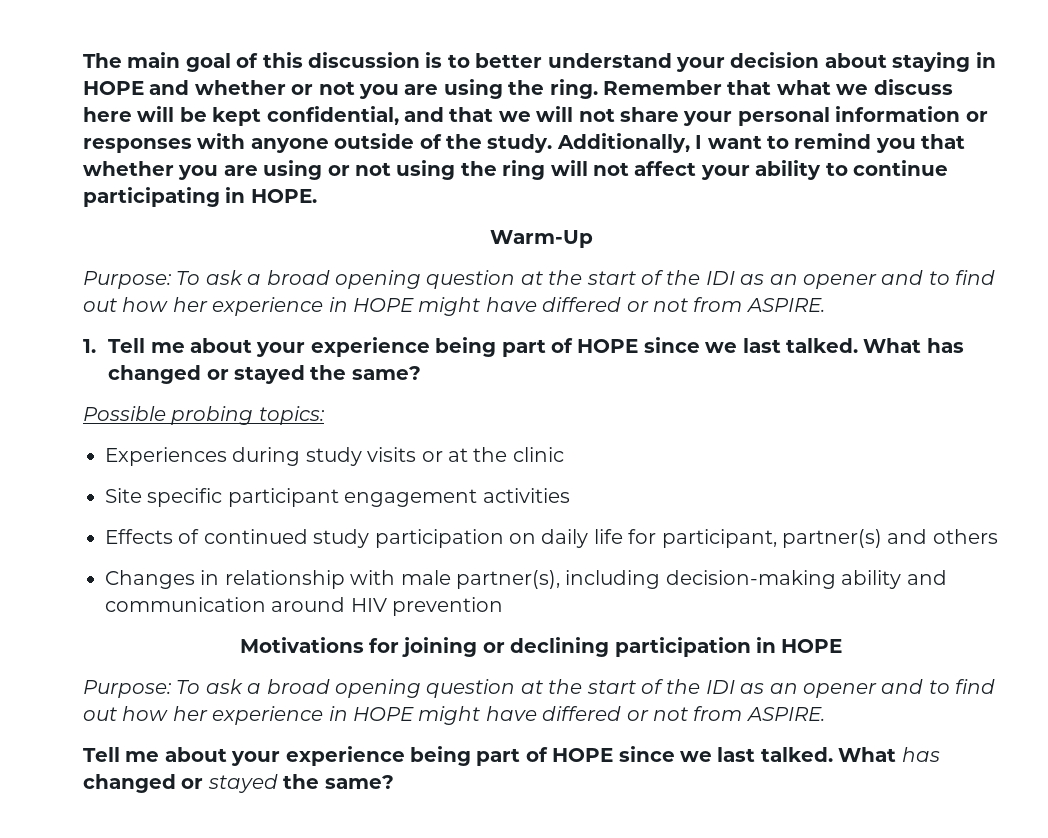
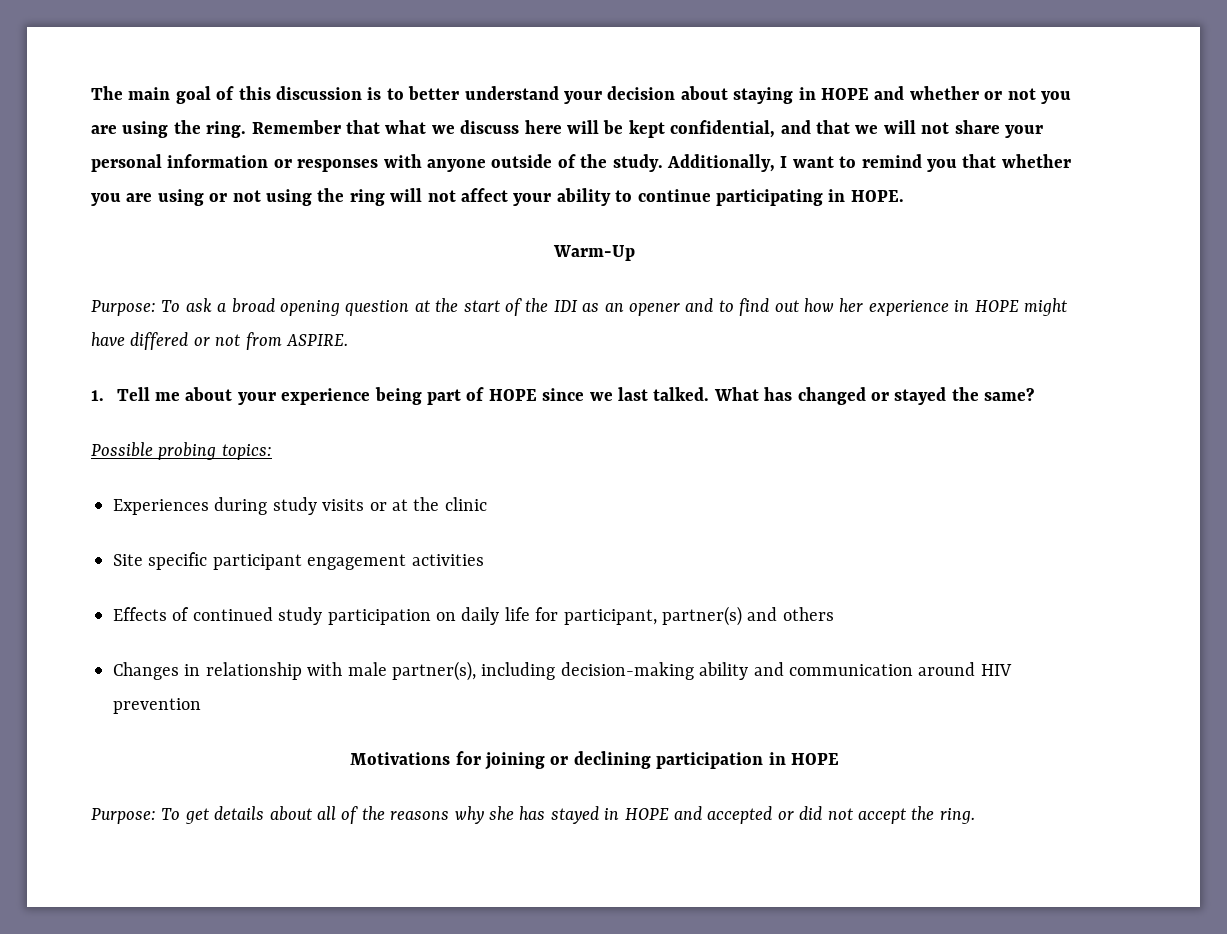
[205,679,996,698] [83,706,825,725] [83,746,940,766] [83,774,394,793] ask a broad opening question at the start of the IDI as an opener and to find out how her experience in HOPE might have differed or not from ASPIRE. // Tell me about your experience being part of HOPE since we last talked. What has changed or stayed the same? -> [184,806,975,824] get details about all of the reasons why she has stayed in HOPE and accepted or did not accept the ring.

